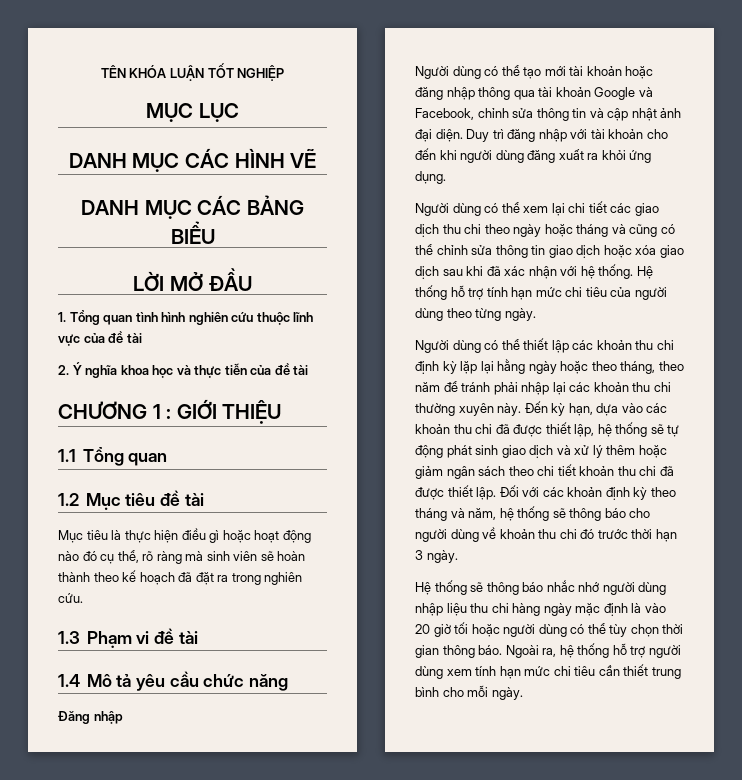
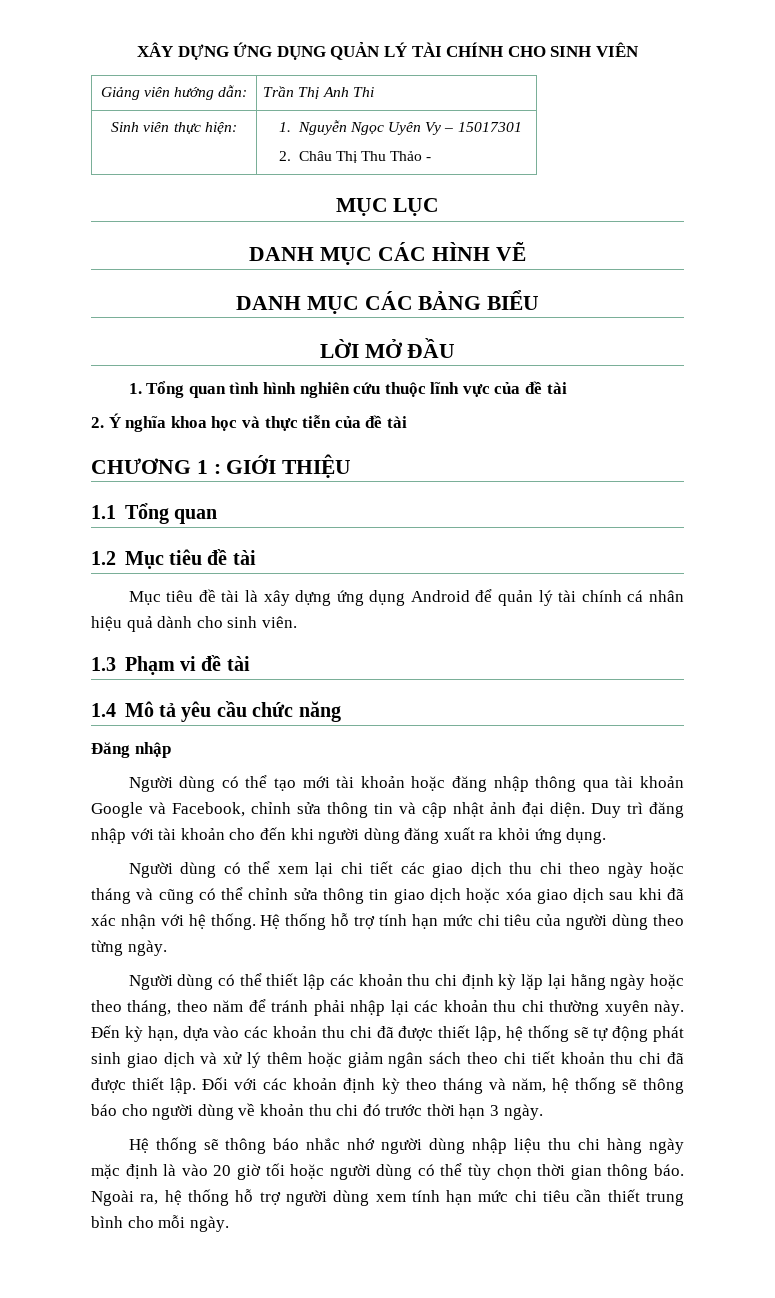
[100,63,285,81] TÊN KHÓA LUẬN TỐT NGHIỆP -> [137,42,639,60] [100,85,248,100] [263,86,374,99] [111,122,237,134] [278,120,522,135] [278,151,432,163] XÂY DỰNG ỨNG DỤNG QUẢN LÝ TÀI CHÍNH CHO SINH VIÊN // Giảng viên hướng dẫn: | Trần Thị Anh Thi // Sinh viên thực hiện: | 1. Nguyễn Ngọc Uyên Vy – 15017301 // 2. Châu Thị Thu Thảo -
[111,528,311,543] [58,550,306,564] [58,570,303,585] [58,593,83,603] là thực hiện điều gì hoặc hoạt động nào đó cụ thể, rõ ràng mà sinh viên sẽ hoàn thành theo kế hoạch đã đặt ra trong nghiên cứu. -> [198,589,684,606] [91,616,297,632] đề tài là xây dựng ứng dụng Android để quản lý tài chính cá nhân hiệu quả dành cho sinh viên.

